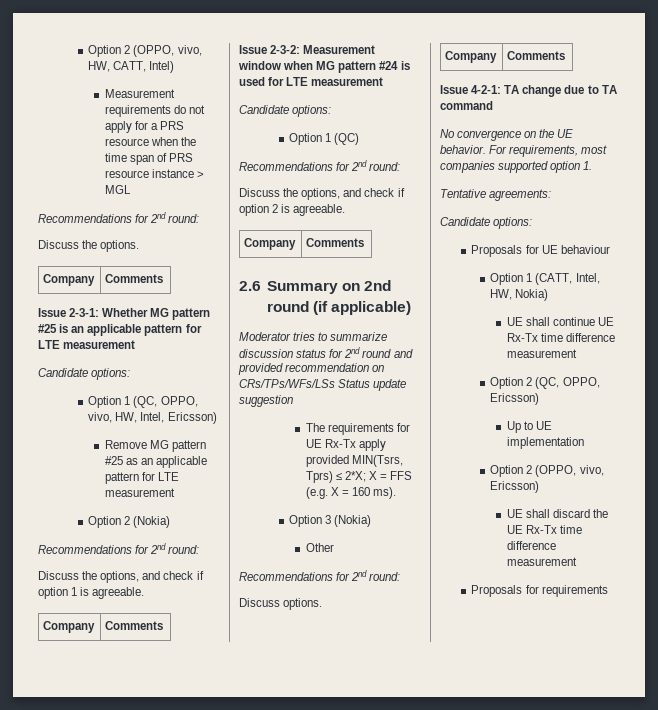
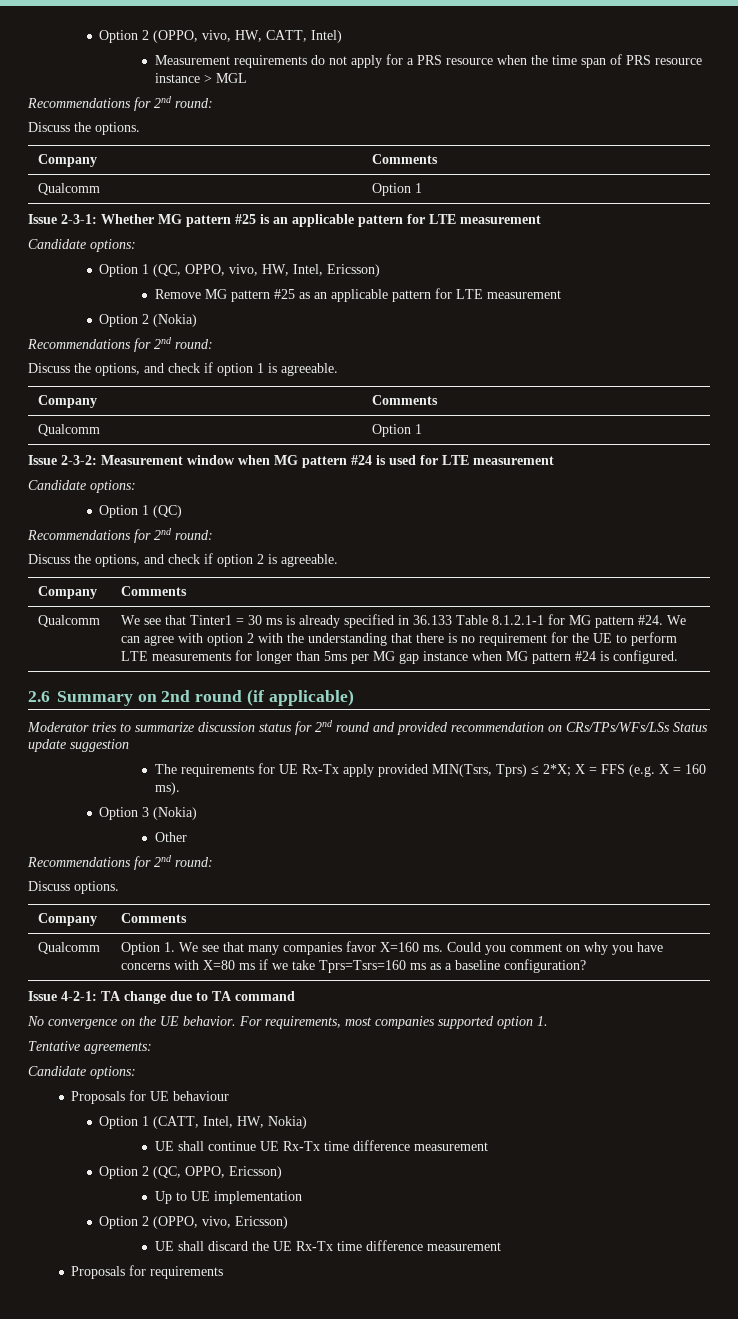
(164, 278) none -> [38,183,101,195] [372,183,423,196] // Qualcomm | Option 1
(164, 625) none -> [38,424,101,436] [372,424,423,437] // Qualcomm | Option 1
(365, 242) none -> [38,615,101,627] [121,614,687,628] [121,632,678,646] [121,650,679,664] // Qualcomm | We see that Tinter1 = 30 ms is already specified in 36.133 Table 8.1.2.1-1 for MG pattern #24. We can agree with option 2 with the understanding that there is no requirement for the UE to perform LTE measurements for longer than 5ms per MG gap instance when MG pattern #24 is configured.
(566, 55) none -> [38,942,101,954] [121,941,664,955] [121,959,587,973] // Qualcomm | Option 1. We see that many companies favor X=160 ms. Could you comment on why you have concerns with X=80 ms if we take Tprs=Tsrs=160 ms as a baseline configuration?

